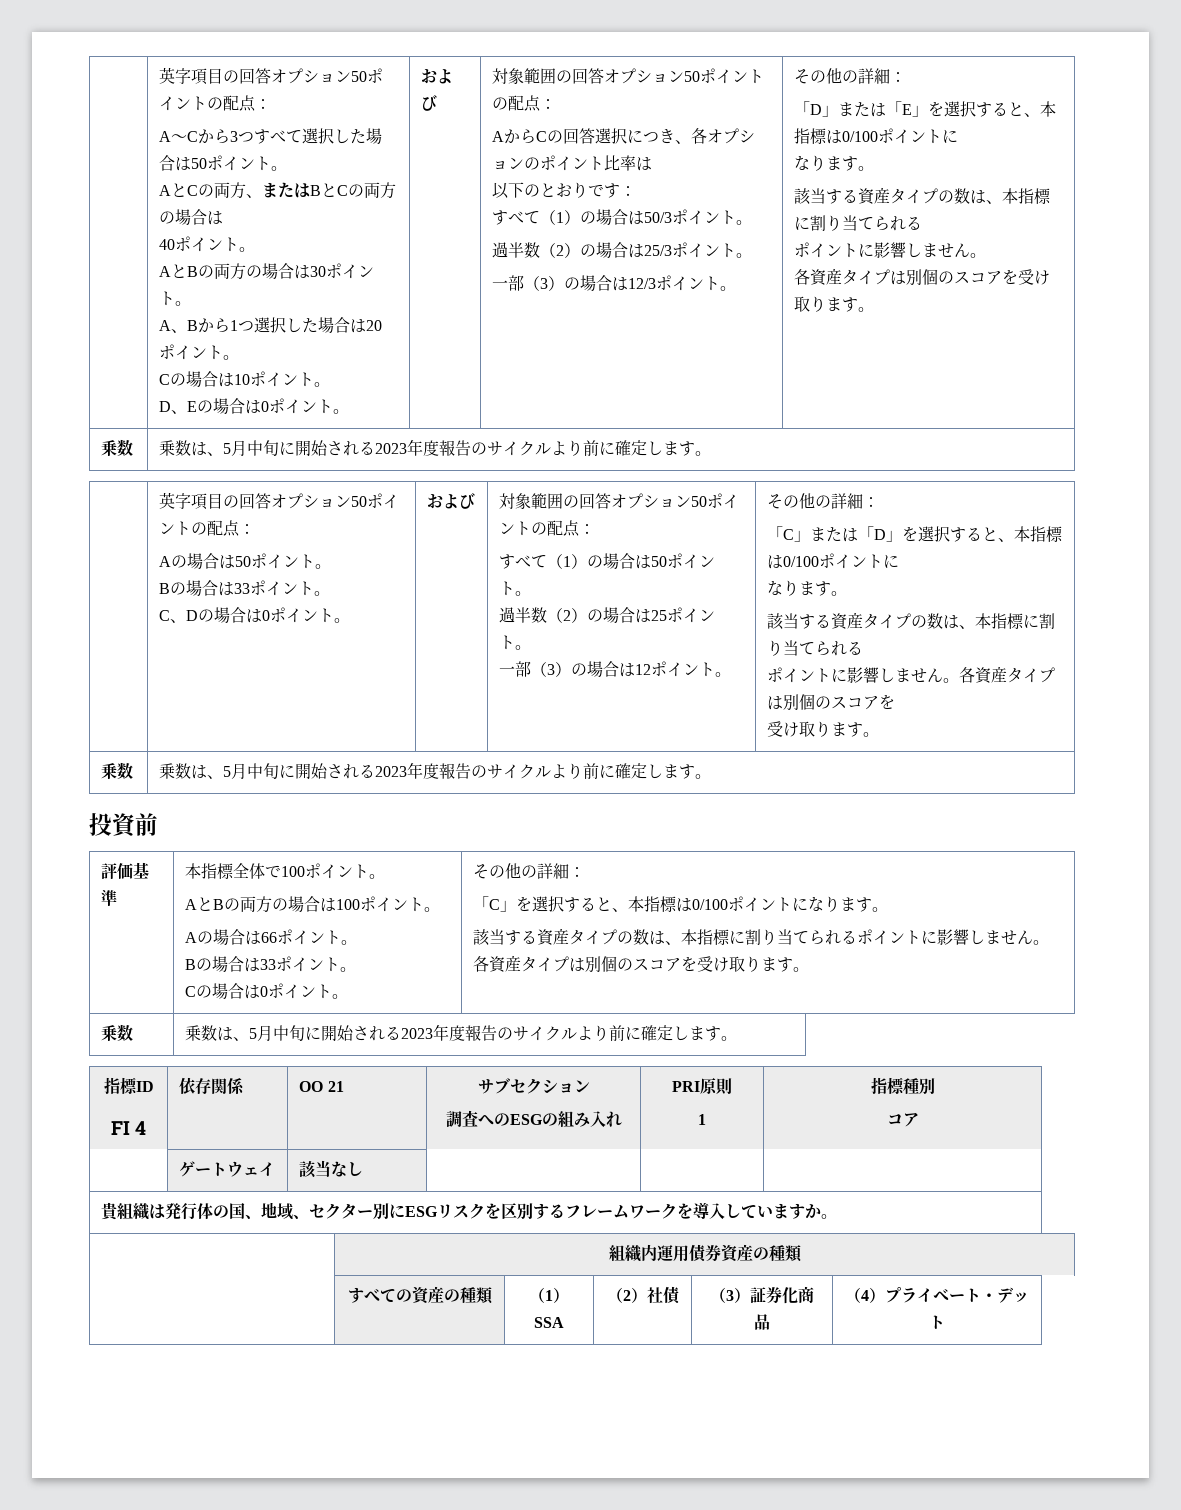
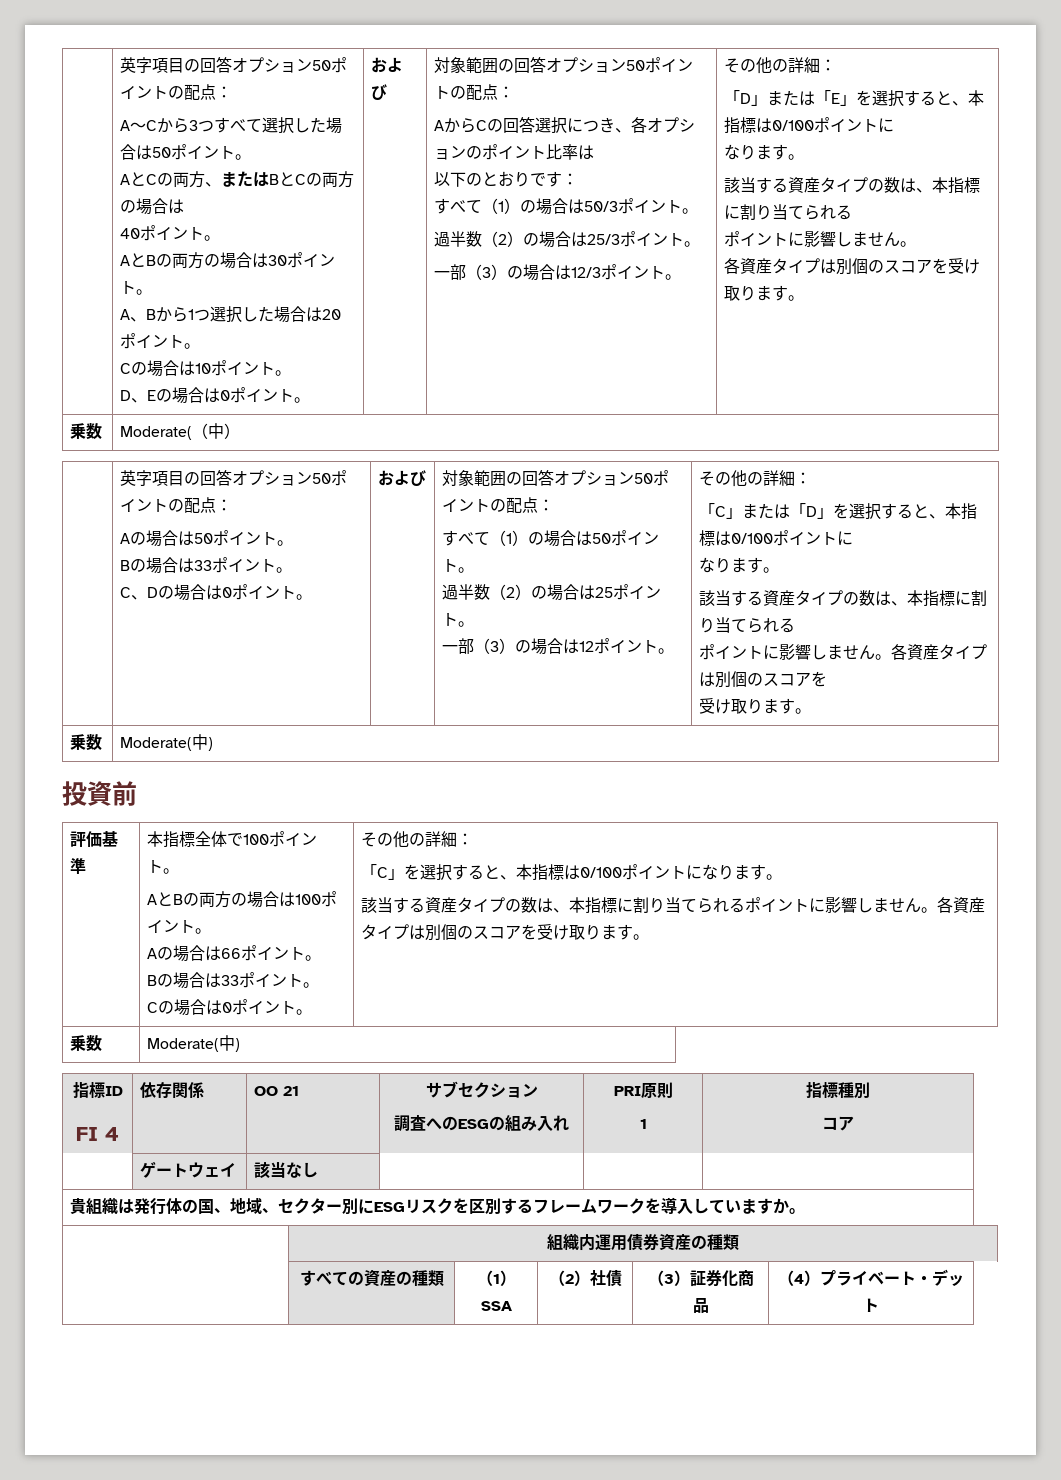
[159,439,712,456] 乗数は、5月中旬に開始される2023年度報告のサイクルより前に確定します。 -> [120,423,241,440] Moderate(（中）
[159,762,712,779] 乗数は、5月中旬に開始される2023年度報告のサイクルより前に確定します。 -> [120,734,214,751] Moderate(中)
[185,1024,738,1041] 乗数は、5月中旬に開始される2023年度報告のサイクルより前に確定します。 -> [147,1035,241,1052] Moderate(中)

